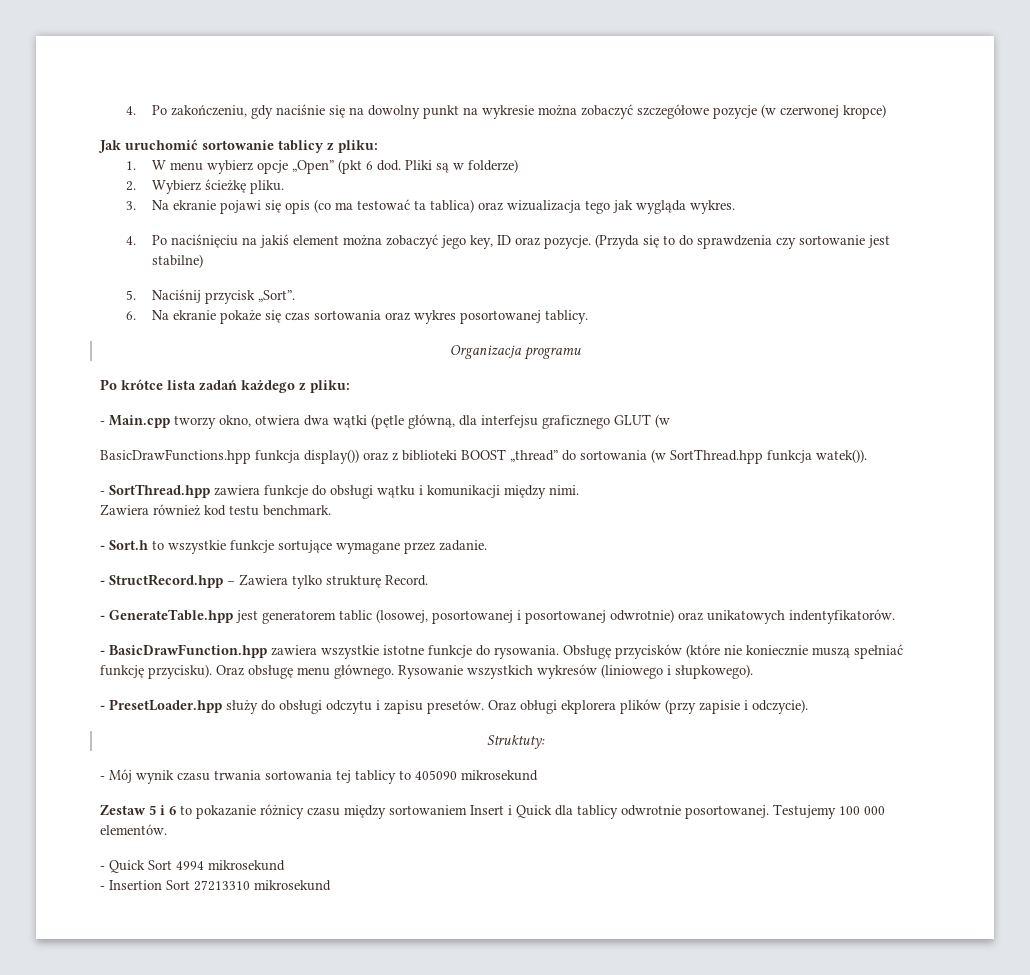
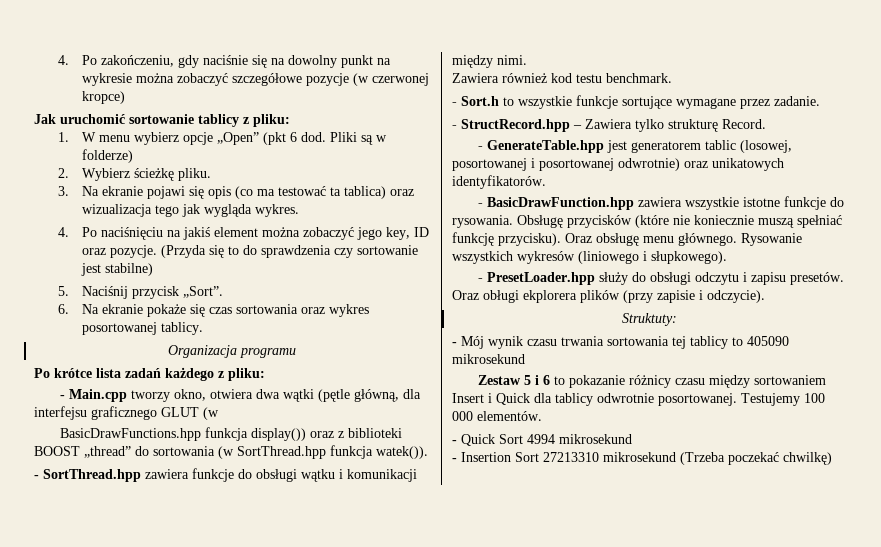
[789,609,895,624] indentyfikatorów. -> [452,175,546,189] identyfikatorów.
(331, 885) none -> [680,452,832,465] (Trzeba poczekać chwilkę)

